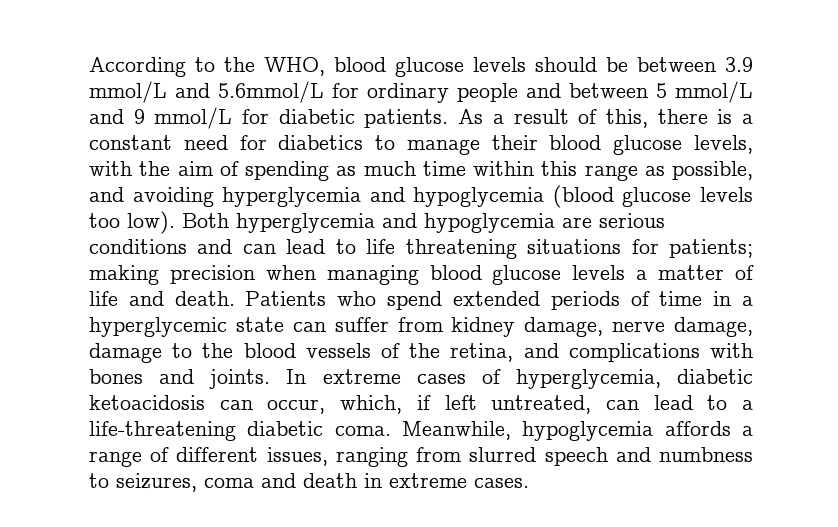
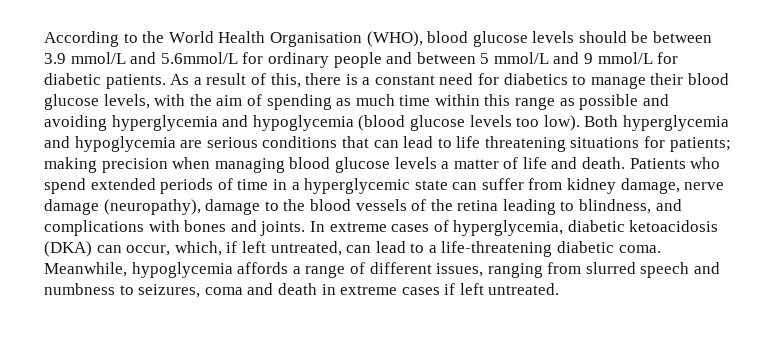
[264,57,325,76] WHO, -> [168,31,423,47] World Health Organisation (WHO),
[672,161,753,180] possible, -> [579,94,639,110] possible
[197,239,233,254] and -> [341,136,369,148] that
[674,317,753,337] damage, -> [44,199,201,215] damage (neuropathy),
[450,343,514,362] retina, -> [457,199,652,215] retina leading to blindness,
(205, 402) none -> [44,241,92,257] (DKA)
[474,478,529,488] cases. -> [401,283,560,295] cases if left untreated.

